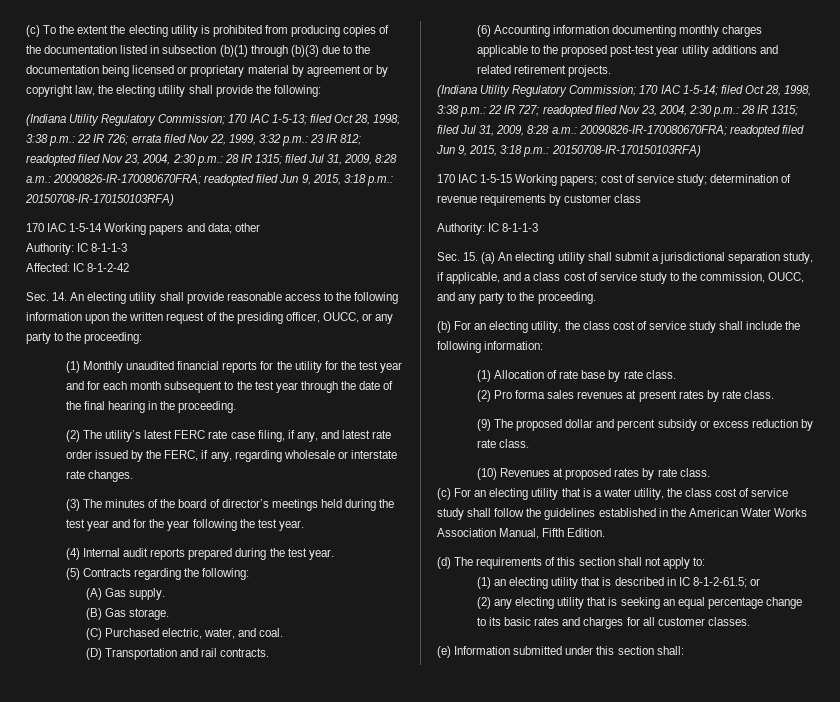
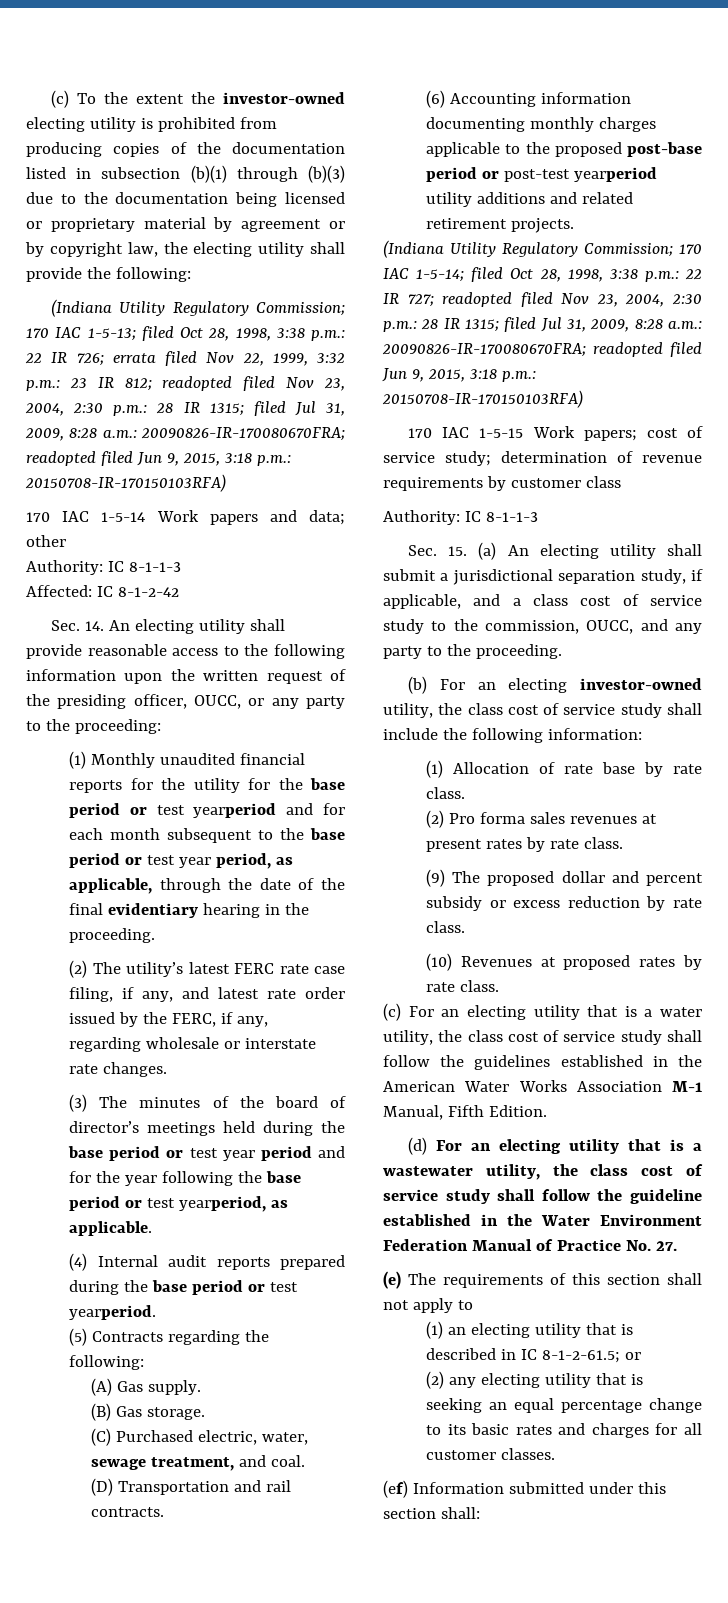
(126, 29) none -> [222,92,345,104] investor-owned
[104,223,147,235] Working -> [156,510,199,522] Work
[358,361,403,373] test year -> [310,778,345,790] [69,803,277,818] base period or test yearperiod
[254,381,298,393] test year -> [309,828,345,840] [69,853,294,869] [69,878,153,894] base period or test year period, as applicable,
(106, 405) none -> [108,903,199,918] evidentiary
[65,519,110,531] test year -> [68,1146,312,1161] base period or test year period
[257,519,304,531] test year. -> [266,1171,302,1183] [69,1196,289,1212] [69,1221,153,1236] base period or test yearperiod, as applicable.
[287,548,334,560] test year. -> [152,1280,299,1295] [69,1305,157,1320] base period or test yearperiod.
(236, 633) none -> [90,1457,234,1471] sewage treatment,
[610,45,679,57] post-test year -> [627,142,702,157] [426,167,658,182] post-base period or post-test yearperiod
[515,174,558,186] Working -> [532,426,575,438] Work
(529, 327) none -> [580,678,702,690] investor-owned
(496, 532) none -> [672,1081,702,1092] M-1
(451, 563) none -> [436,1139,702,1154] [383,1164,703,1180] [383,1189,702,1204] [383,1214,702,1226] [383,1239,677,1251] [383,1271,401,1289] For an electing utility that is a wastewater utility, the class cost of service study shall follow the guideline established in the Water Environment Federation Manual of Practice No. 27. // (e)
[692,557,705,566] to: -> [457,1300,473,1310] to
[437,646,451,658] (e) -> [383,1480,408,1498] (ef)

